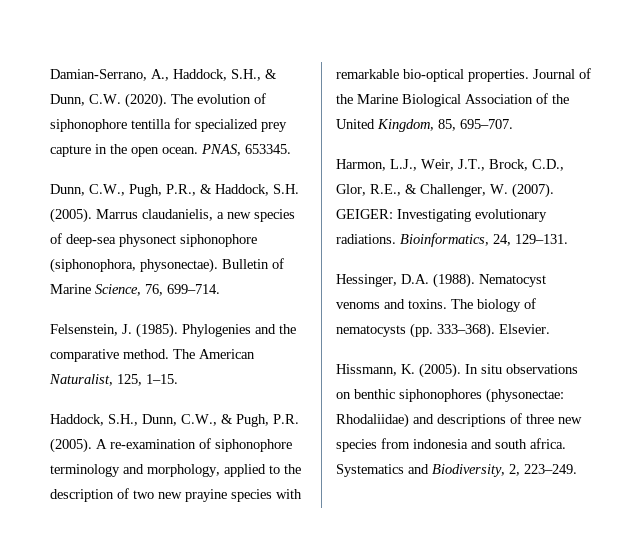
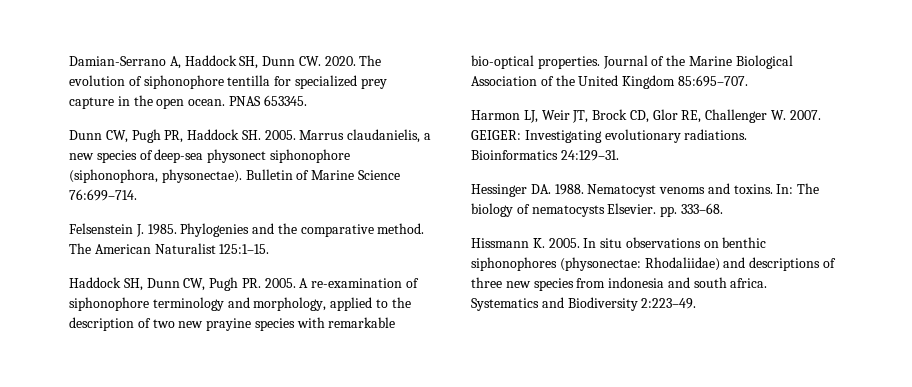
[50,69,277,81] [50,93,167,108] Damian-Serrano, A., Haddock, S.H., & Dunn, C.W. (2020). -> [69,55,356,69] Damian-Serrano A, Haddock SH, Dunn CW. 2020.
[201,144,241,156] PNAS, -> [228,96,261,106] PNAS
[50,184,299,197] [50,208,92,223] Dunn, C.W., Pugh, P.R., & Haddock, S.H. (2005). -> [69,129,296,143] Dunn CW, Pugh PR, Haddock SH. 2005.
[95,284,220,296] [50,323,178,338] Science, 76, 699–714. // Felsenstein, J. (1985). -> [357,170,400,180] [69,189,137,201] [69,223,177,237] Science 76:699–714. // Felsenstein J. 1985.
[49,374,178,386] [50,414,299,427] [50,438,92,453] Naturalist, 125, 1–15. // Haddock, S.H., Dunn, C.W., & Pugh, P.R. (2005). -> [154,243,270,254] [69,277,296,291] Naturalist 125:1–15. // Haddock SH, Dunn CW, Pugh PR. 2005.
[377,119,513,132] [336,159,564,171] [336,183,554,198] [336,209,547,222] [336,233,568,247] [336,273,475,288] Kingdom, 85, 695–707. // Harmon, L.J., Weir, J.T., Brock, C.D., Glor, R.E., & Challenger, W. (2007). GEIGER: Investigating evolutionary radiations. Bioinformatics, 24, 129–131. // Hessinger, D.A. (1988). -> [622,75,748,89] [471,109,821,123] [471,129,748,143] [471,150,619,161] [471,184,584,197] Kingdom 85:695–707. // Harmon LJ, Weir JT, Brock CD, Glor RE, Challenger W. 2007. GEIGER: Investigating evolutionary radiations. Bioinformatics 24:129–31. // Hessinger DA. 1988.
(447, 304) none -> [776,184,794,194] In:
[410,323,495,338] (pp. 333–368). -> (605, 211) none
[336,363,461,378] // Hissmann, K. (2005). -> [660,203,723,217] [471,238,580,248] pp. 333–68. // Hissmann K. 2005.
[432,464,577,477] Biodiversity, 2, 223–249. -> [567,297,697,311] Biodiversity 2:223–49.

